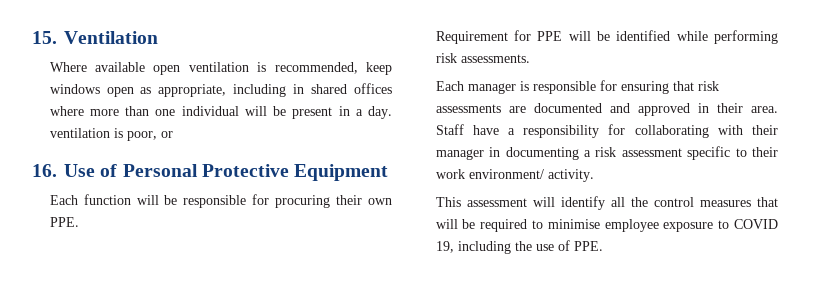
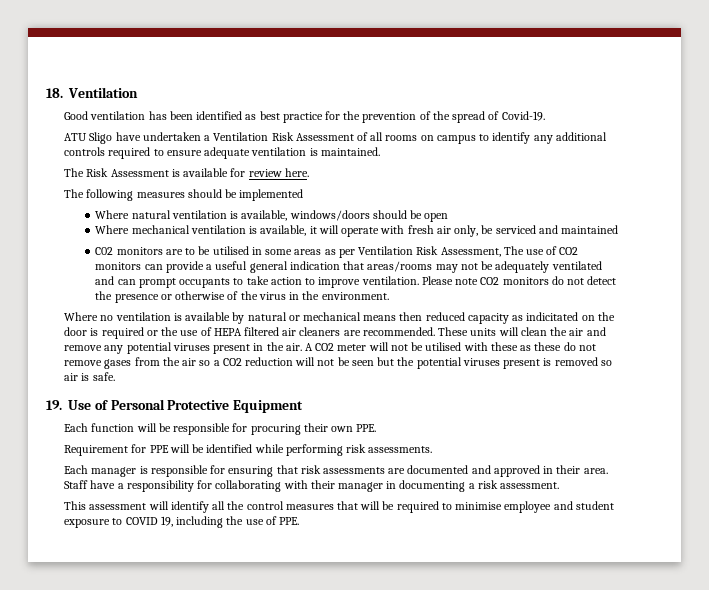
[32,31,57,44] 15. -> [46,88,63,98] 18.
[49,62,392,75] [49,83,393,97] [49,106,393,119] [49,128,173,141] [32,164,57,177] Where available open ventilation is recommended, keep windows open as appropriate, including in shared offices where more than one individual will be present in a day. ventilation is poor, or // 16. -> [64,111,545,123] [64,132,607,144] [64,147,380,159] [64,168,309,177] [64,189,304,201] [95,210,449,222] [95,225,618,237] [95,246,579,258] [95,261,602,273] [95,276,617,288] [95,291,389,303] [64,312,615,324] [64,327,606,339] [64,342,596,354] [64,357,612,369] [64,372,115,381] [46,400,62,410] Good ventilation has been identified as best practice for the prevention of the spread of Covid-19. // ATU Sligo have undertaken a Ventilation Risk Assessment of all rooms on campus to identify any additional controls required to ensure adequate ventilation is maintained. // The Risk Assessment is available for review here. // The following measures should be implemented // Where natural ventilation is available, windows/doors should be open // Where mechanical ventilation is available, it will operate with fresh air only, be serviced and maintained // C02 monitors are to be utilised in some areas as per Ventilation Risk Assessment, The use of CO2 monitors can provide a useful general indication that areas/rooms may not be adequately ventilated and can prompt occupants to take action to improve ventilation. Please note CO2 monitors do not detect the presence or otherwise of the virus in the environment. // Where no ventilation is available by natural or mechanical means then reduced capacity as indicitated on the door is required or the use of HEPA filtered air cleaners are recommended. These units will clean the air and remove any potential viruses present in the air. A CO2 meter will not be utilised with these as these do not remove gases from the air so a CO2 reduction will not be seen but the potential viruses present is removed so air is safe. // 19.
[621,146,778,160] [435,169,594,182] assessment specific to their work environment/ activity. -> [500,482,560,489] assessment.
(659, 225) none -> [553,501,614,510] and student

